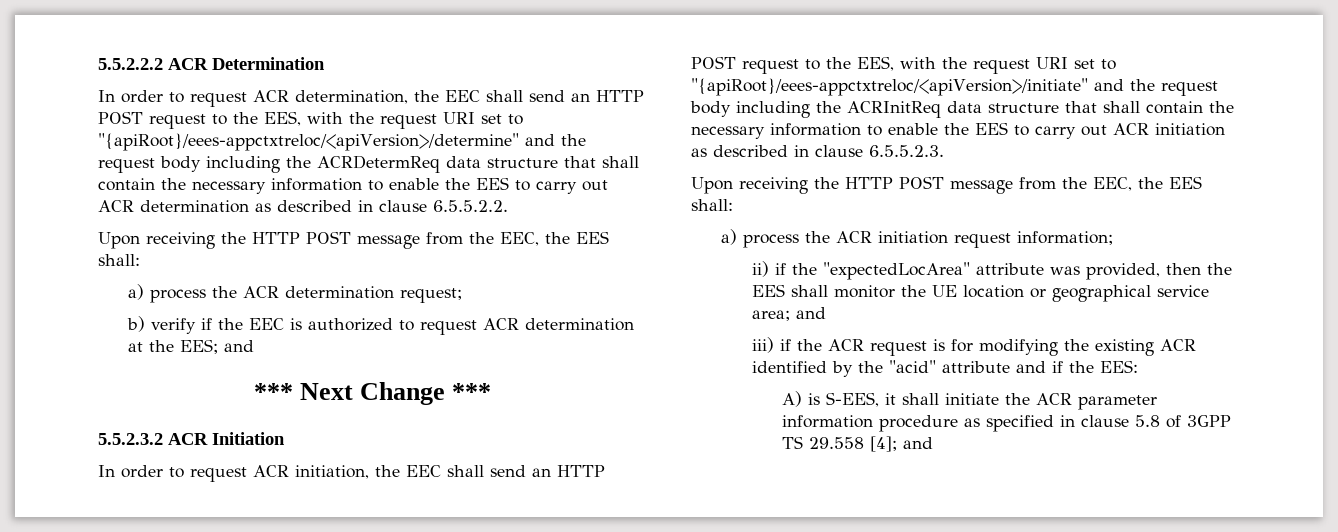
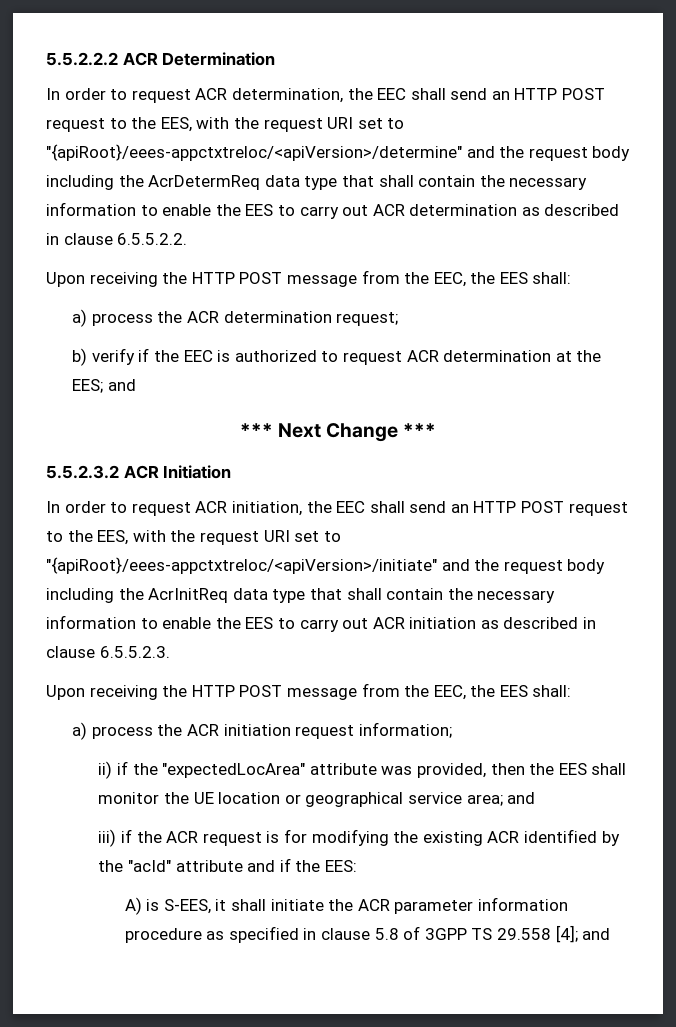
[317,155,558,173] ACRDetermReq data structure -> [148,175,338,190] AcrDetermReq data type
[847,101,1059,118] ACRInitReq data structure -> [148,588,306,603] AcrInitReq data type
[888,360,936,373] "acid" -> [128,860,172,872] "acId"

